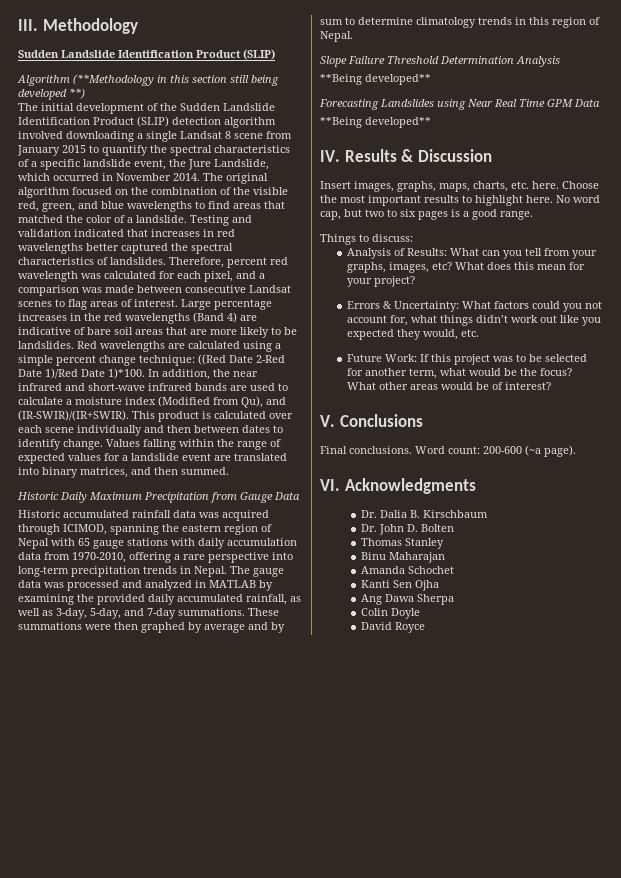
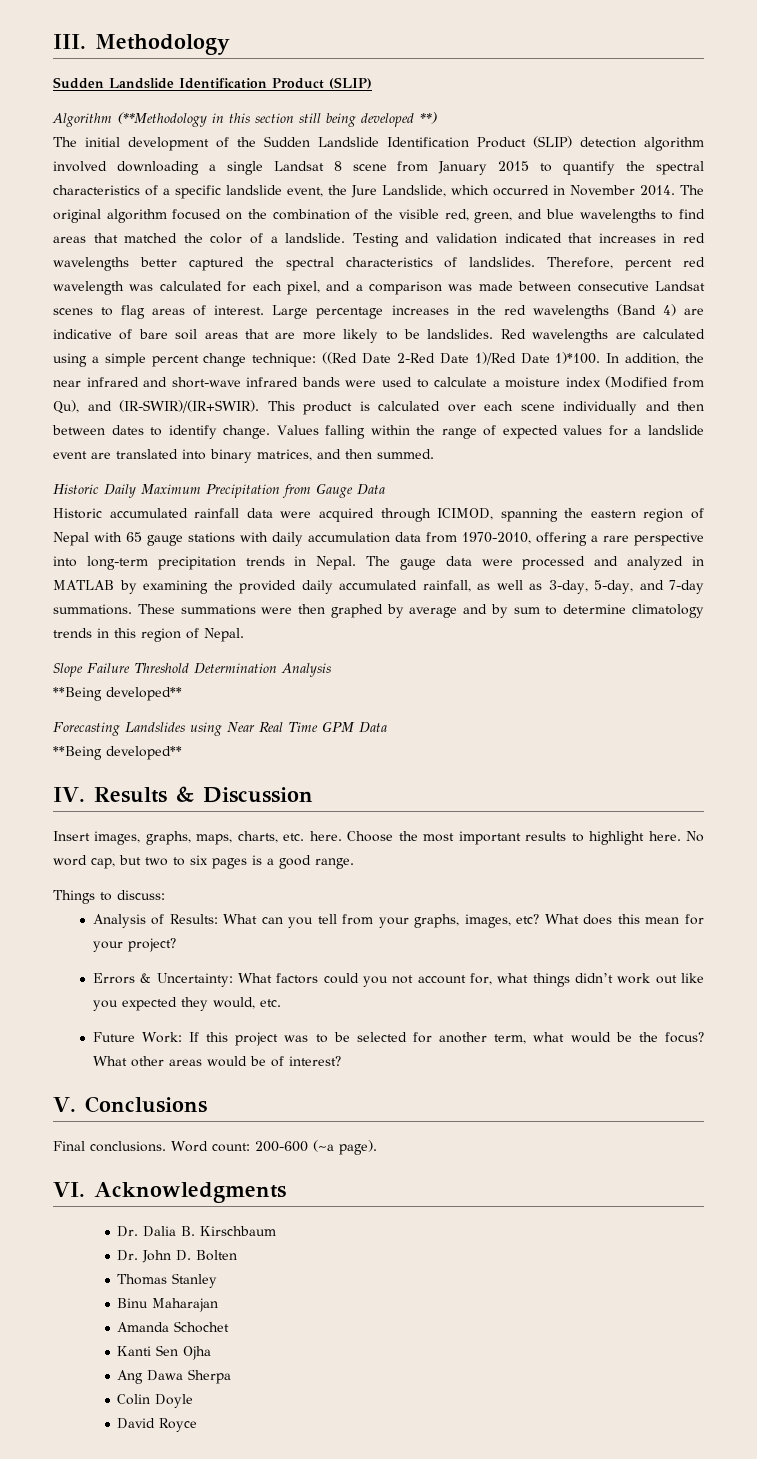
[230,385,247,391] are -> [345,380,377,387] were
[199,512,219,518] was -> [280,511,312,518] were
[44,582,64,588] was -> [481,559,513,566] were

